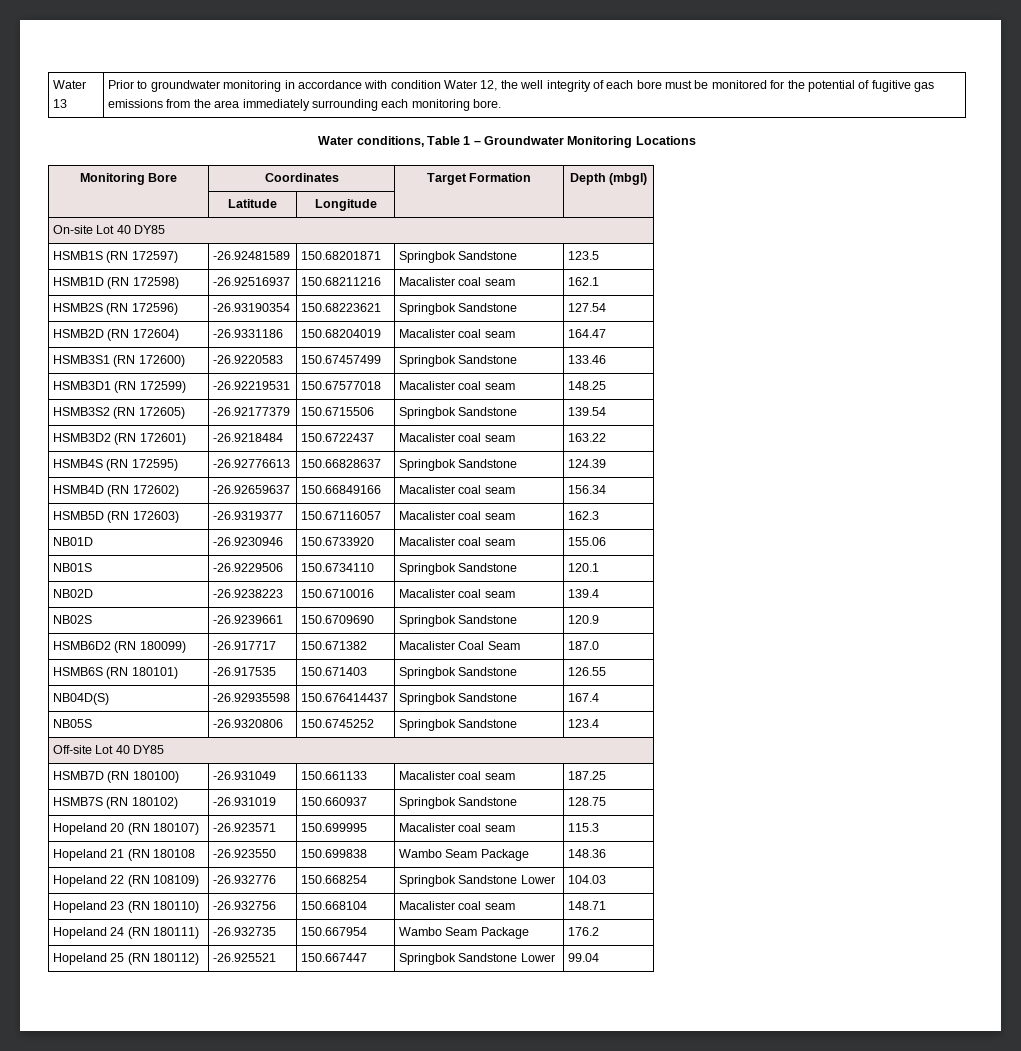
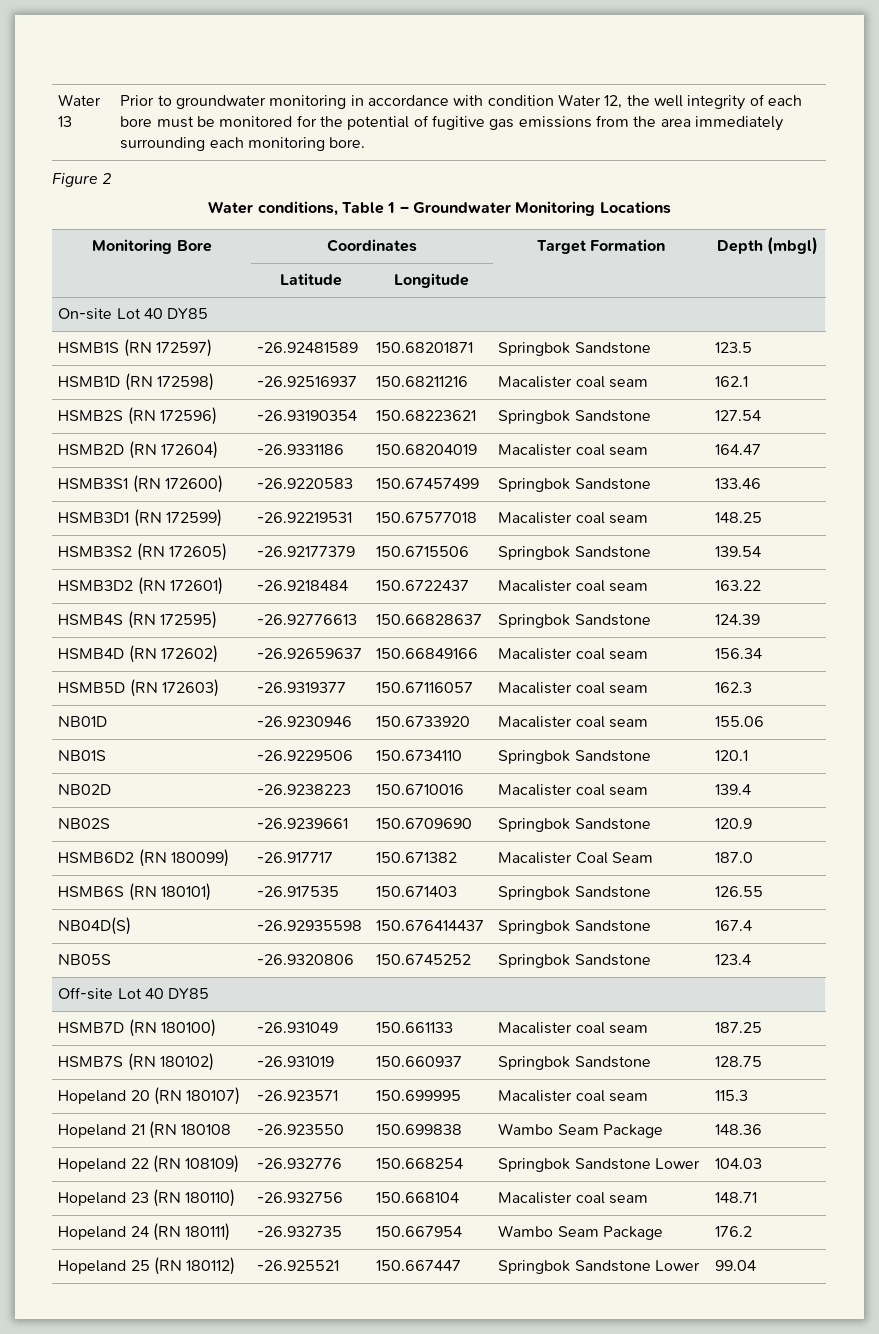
(502, 103) none -> [52,173,112,187] // Figure 2

